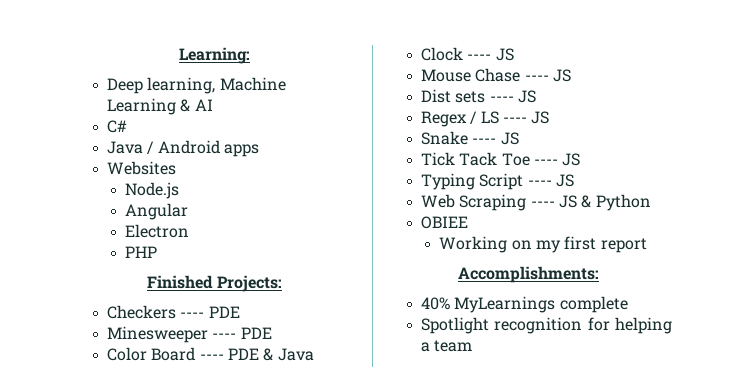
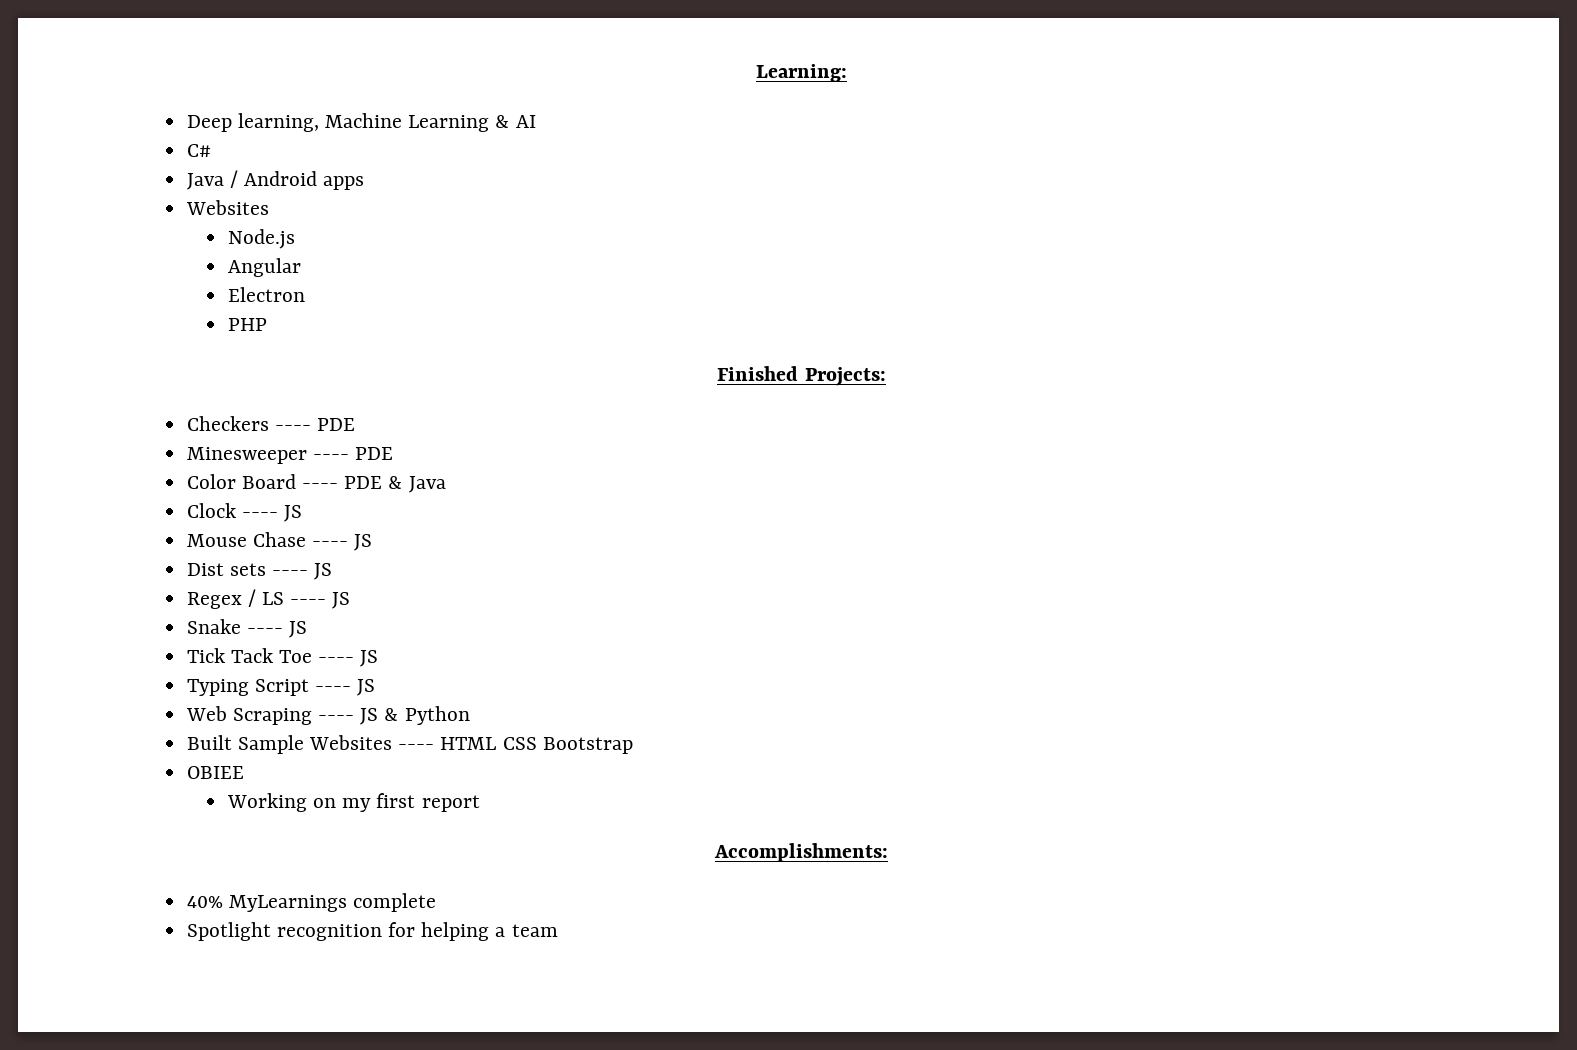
(651, 202) none -> [186,735,633,754] // Built Sample Websites ---- HTML CSS Bootstrap

